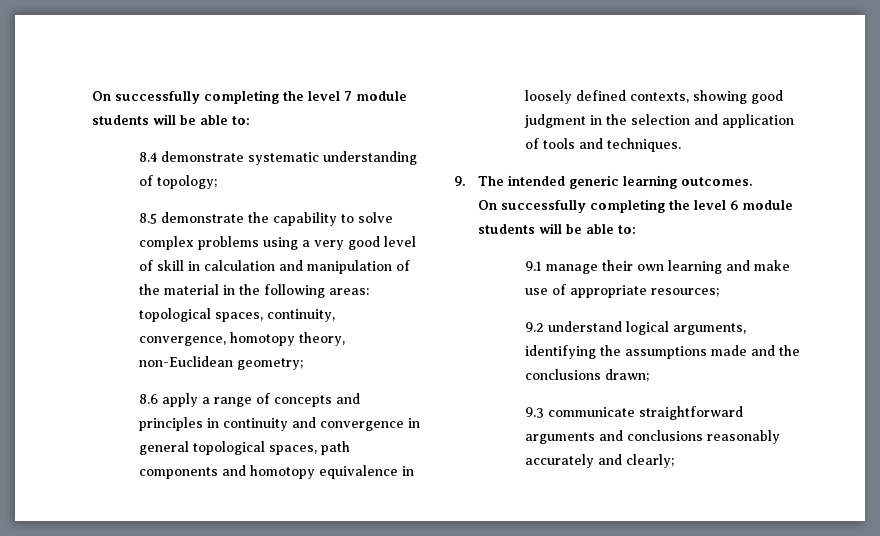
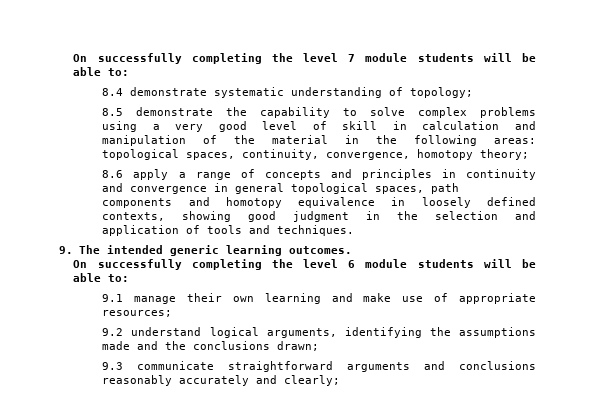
[299,332,346,346] [139,356,304,370] theory, non-Euclidean geometry; -> [480,149,530,160] theory;

